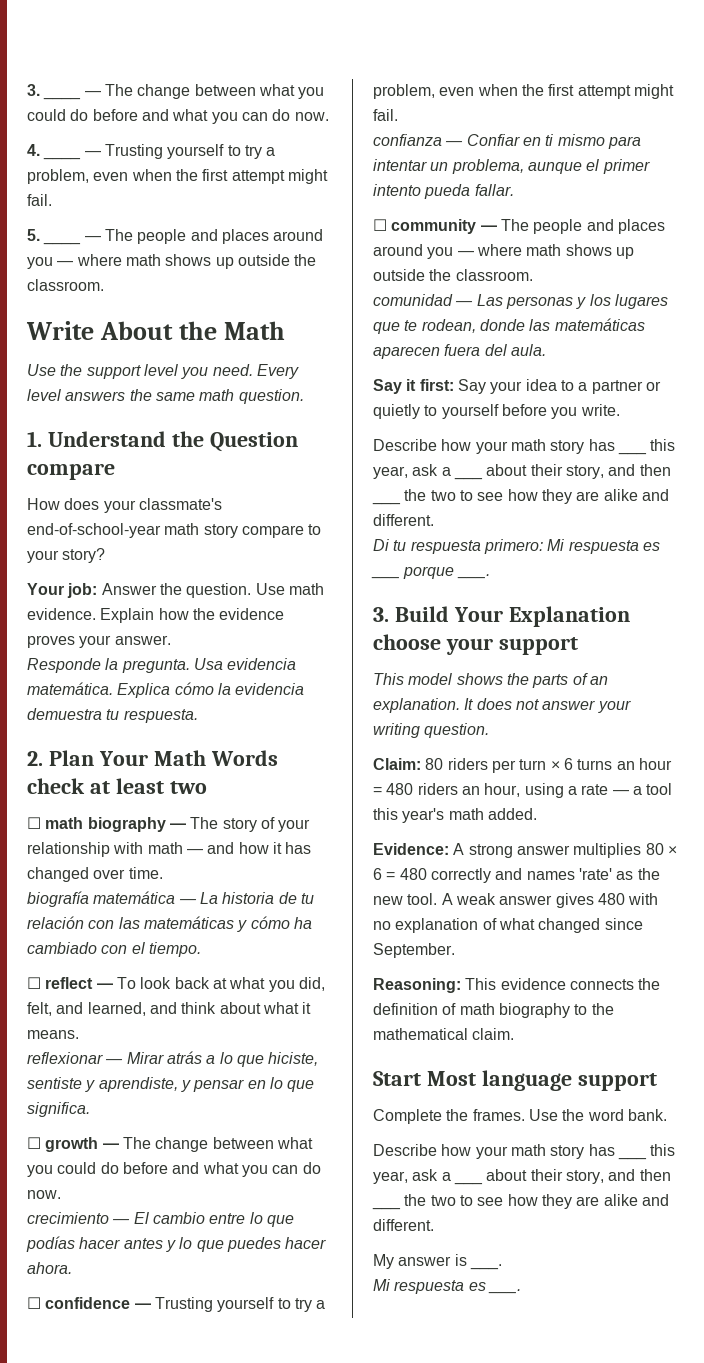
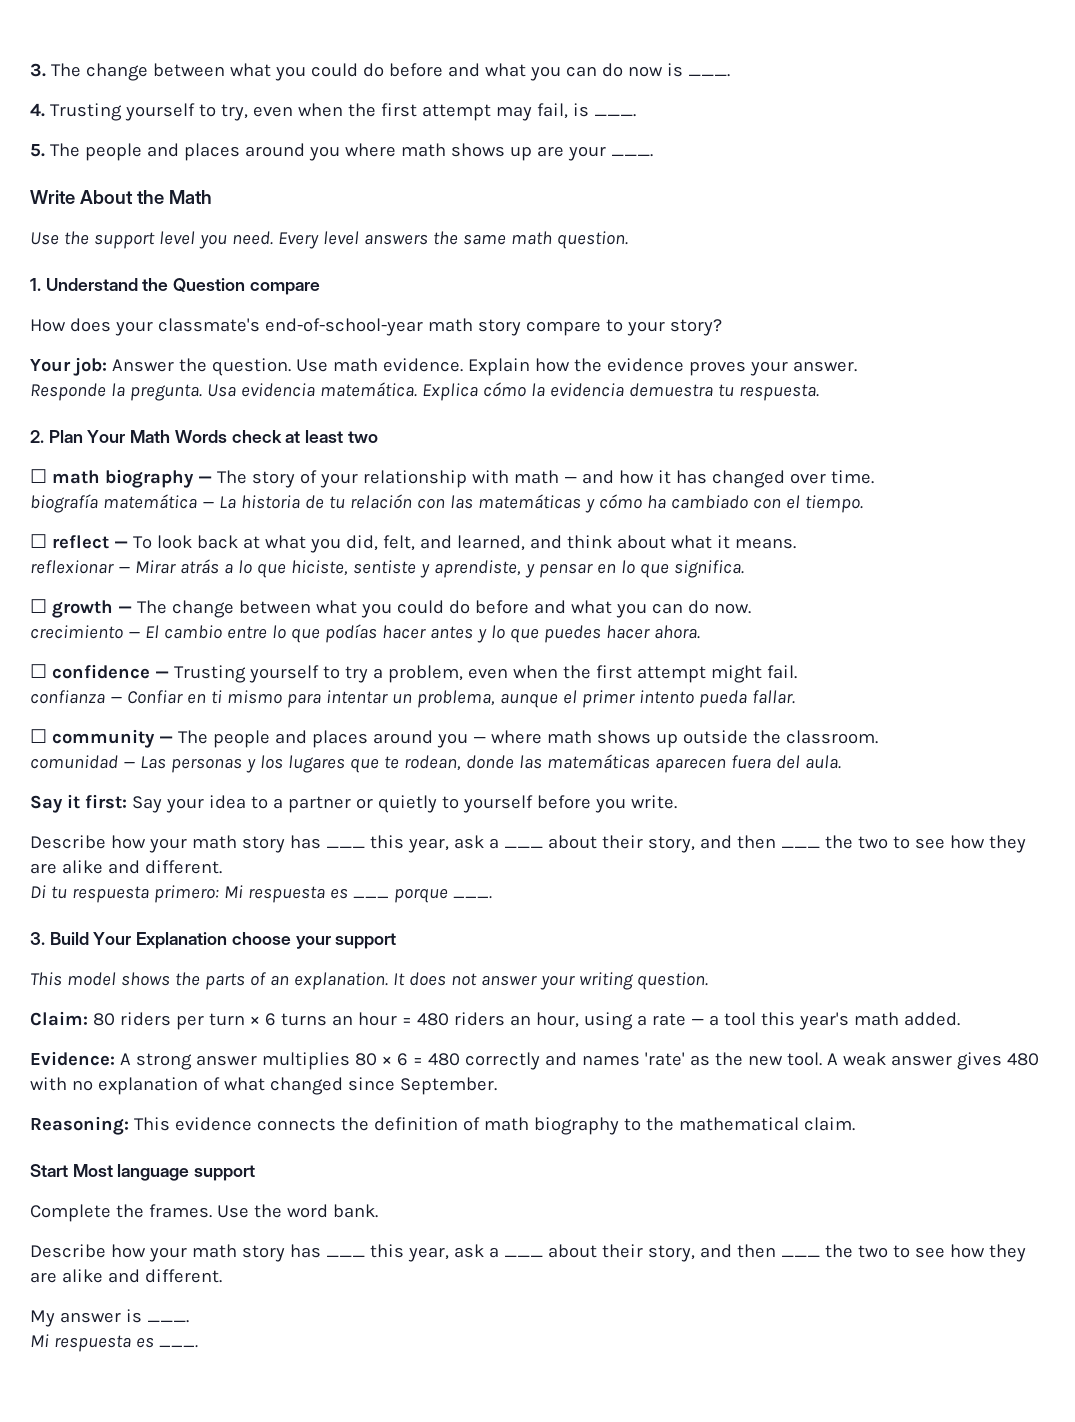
[27,84,40,96] [43,96,82,100] [84,91,101,96] 3. ____ — -> [30,63,46,77] 3.
[294,112,329,121] now. -> [627,63,730,77] now is ___.
[43,156,82,160] [84,144,276,159] [27,169,328,184] [27,194,52,206] ____ — Trusting yourself to try a problem, even when the first attempt might fail. -> [49,103,636,121] Trusting yourself to try, even when the first attempt may fail, is ___.
[43,241,82,245] [84,229,324,244] [27,254,317,269] [27,279,104,291] ____ — The people and places around you — where math shows up outside the classroom. -> [49,143,653,161] The people and places around you where math shows up are your ___.

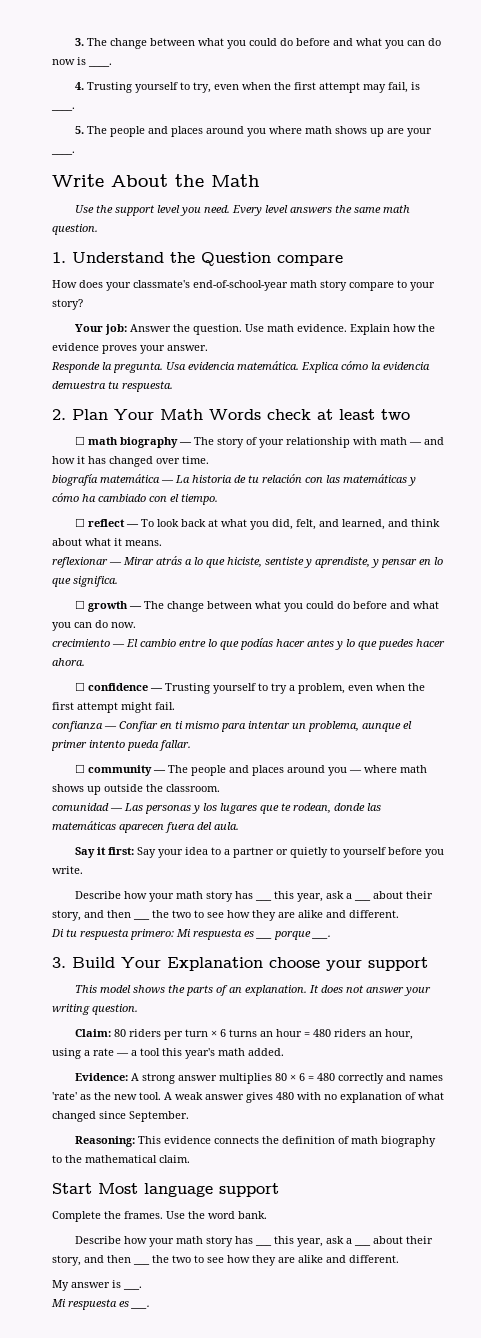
[687,74,730,77] ___. -> [88,63,112,67] ____.
[593,114,636,117] ___. -> [51,107,75,111] ____.
[610,154,653,157] ___. -> [51,151,75,155] ____.

